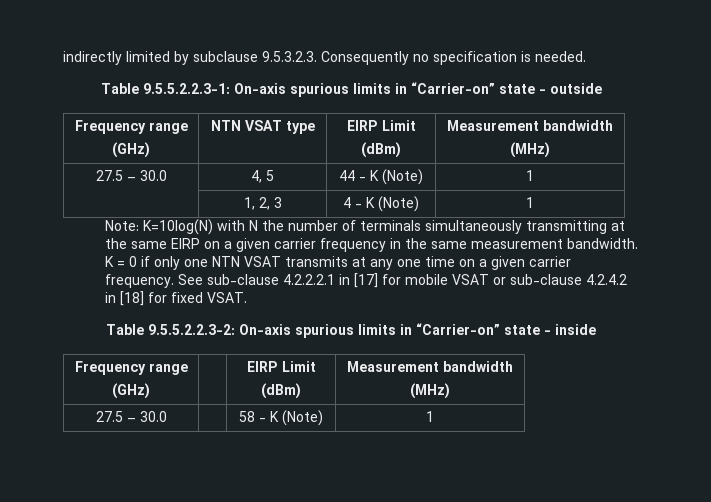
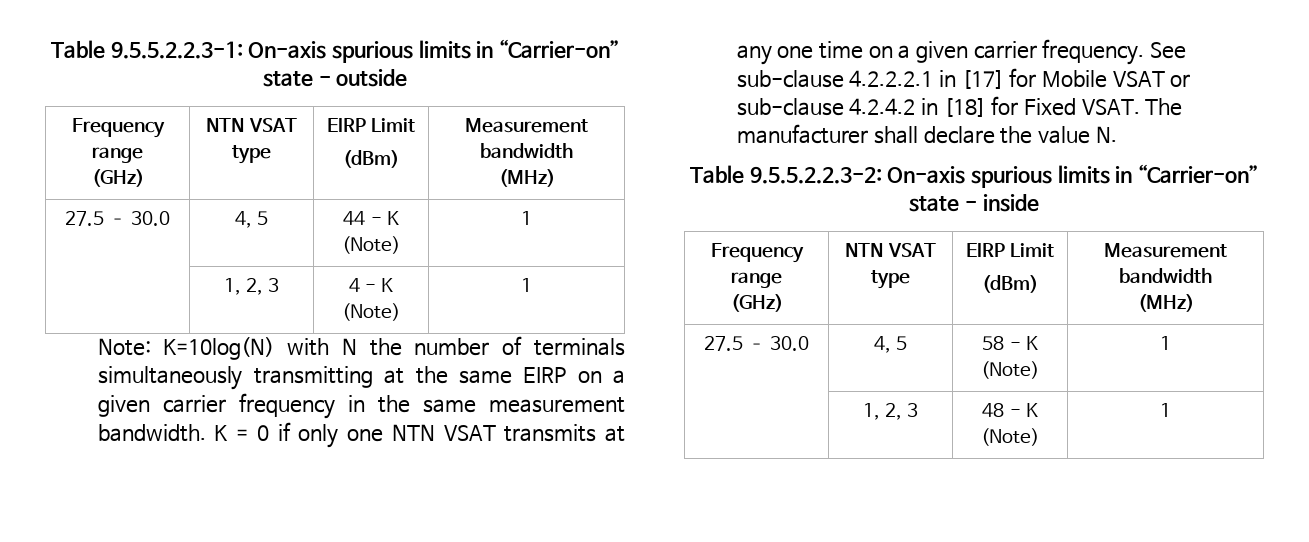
[63,51,586,65] indirectly limited by subclause 9.5.3.2.3. Consequently no specification is needed. // -> (51, 49) none
[405,274,449,285] mobile -> [1041,70,1107,88] Mobile
[171,292,204,303] fixed -> [1023,98,1076,116] Fixed
(248, 297) none -> [1145,98,1183,116] [736,124,1117,144] The manufacturer shall declare the value N.
[246,361,316,372] [261,383,301,399] [347,361,513,372] [410,383,450,399] [95,411,167,422] | EIRP Limit // (dBm) | Measurement bandwidth // (MHz) // 27.5 – 30.0 | -> [845,243,936,257] [871,270,910,289] [965,243,1055,257] [982,275,1038,293] [1104,243,1228,258] [1119,268,1213,283] [1137,294,1194,312] [703,336,810,351] [873,336,908,353] NTN VSAT type | EIRP Limit // (dBm) | Measurement bandwidth // (MHz) // 27.5 – 30.0 | 4, 5
(434, 416) none -> [862,403,919,420] [982,403,1038,417] [981,428,1039,446] [1160,403,1171,417] // | 1, 2, 3 | 48 - K (Note) | 1

